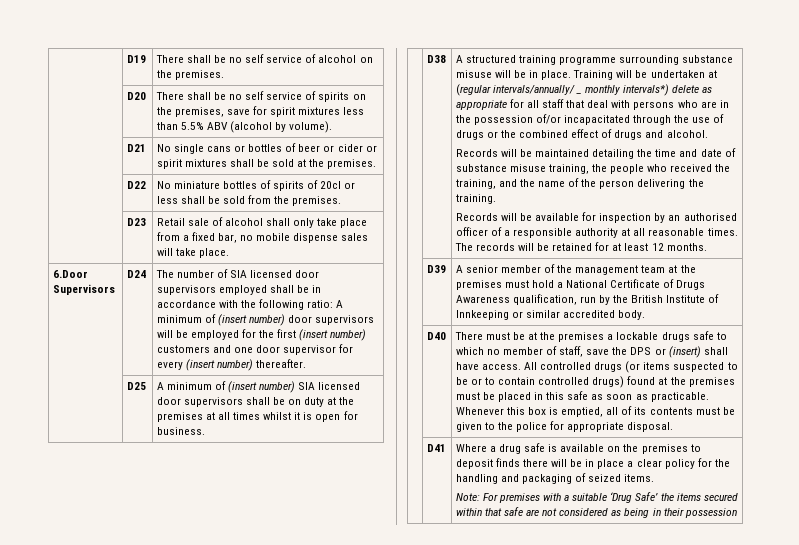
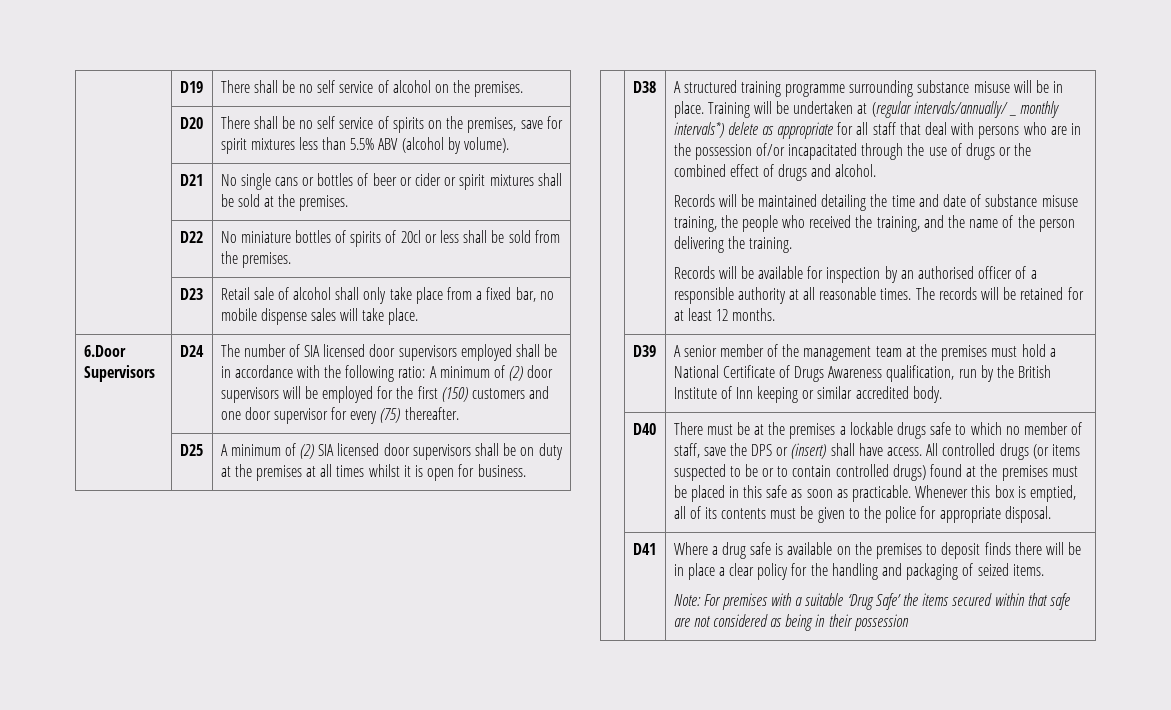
[217,314,286,326] (insert number) -> [509,366,524,381] (2)
[299,329,367,341] (insert number) -> [441,387,468,402] (150)
[185,359,253,371] (insert number) -> [380,408,401,423] (75)
[228,381,296,393] (insert number) -> [300,444,315,459] (2)
[455,310,509,320] Innkeeping -> [735,386,799,403] Inn keeping

